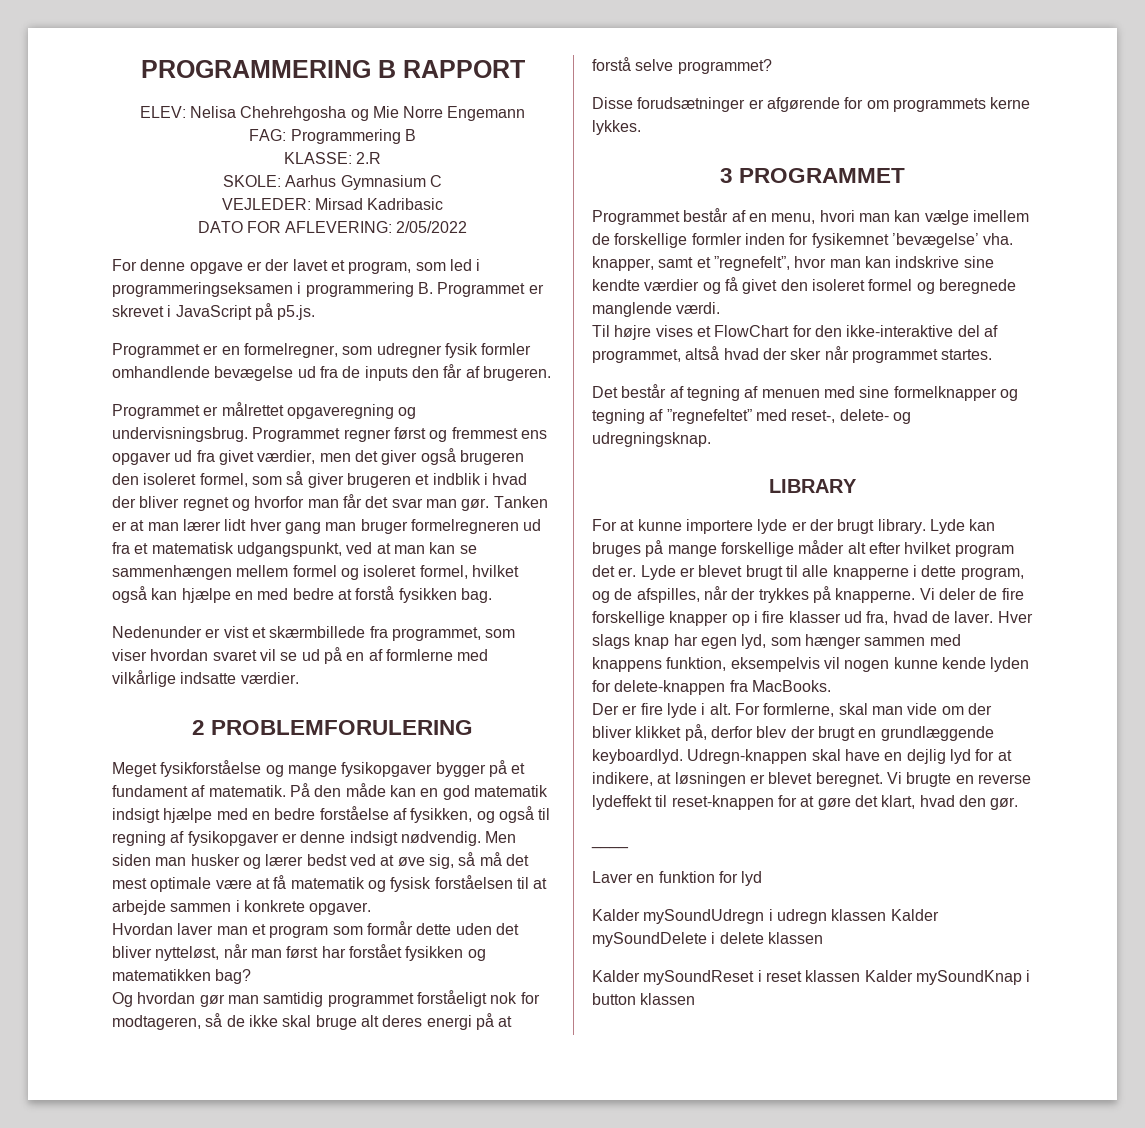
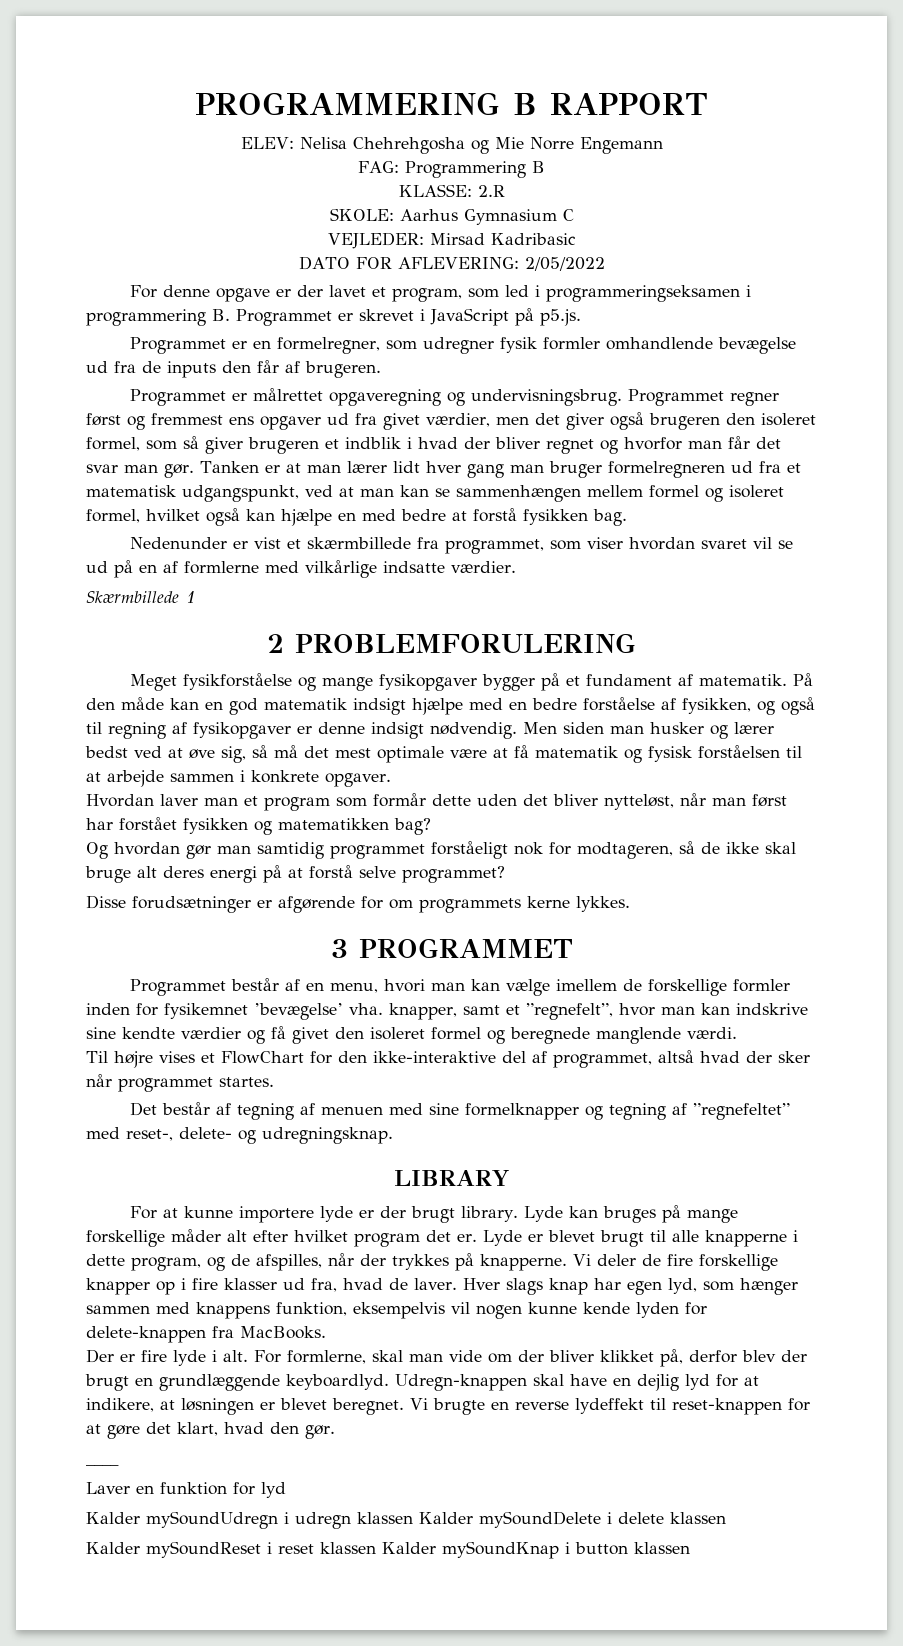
(299, 678) none -> [86,591,196,603] // Skærmbillede 1

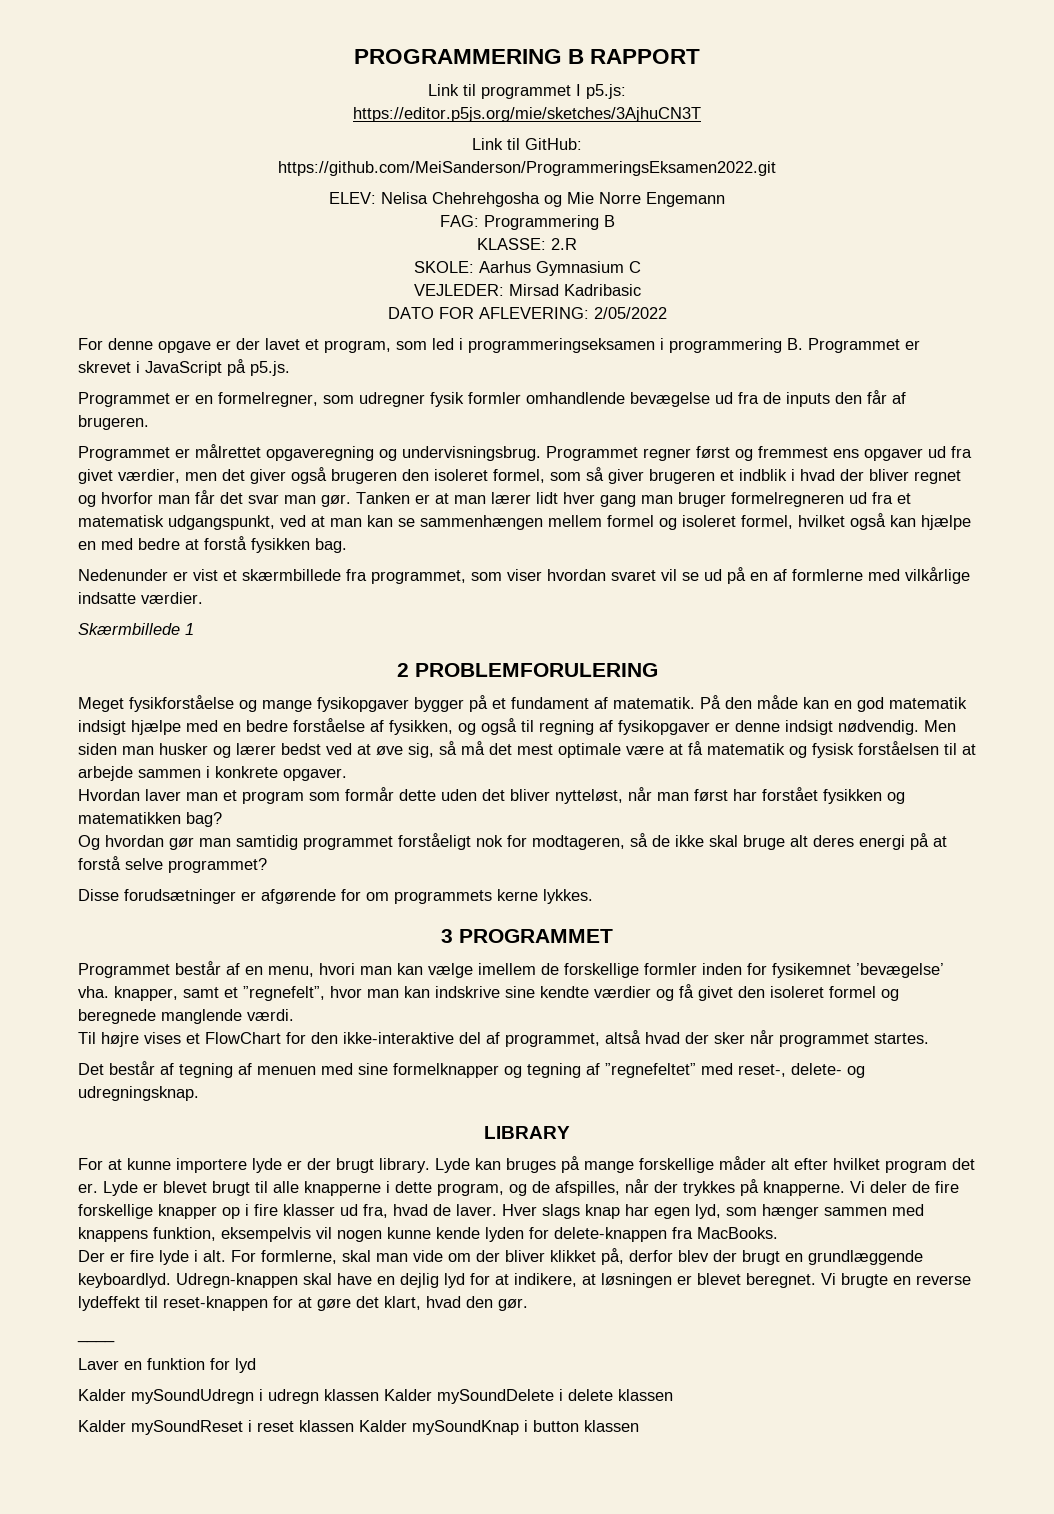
(708, 104) none -> [428,84,626,99] [353,107,701,122] [472,138,582,150] [278,161,776,176] // Link til programmet I p5.js: // https://editor.p5js.org/mie/sketches/3AjhuCN3T // Link til GitHub: // https://github.com/MeiSanderson/ProgrammeringsEksamen2022.git

